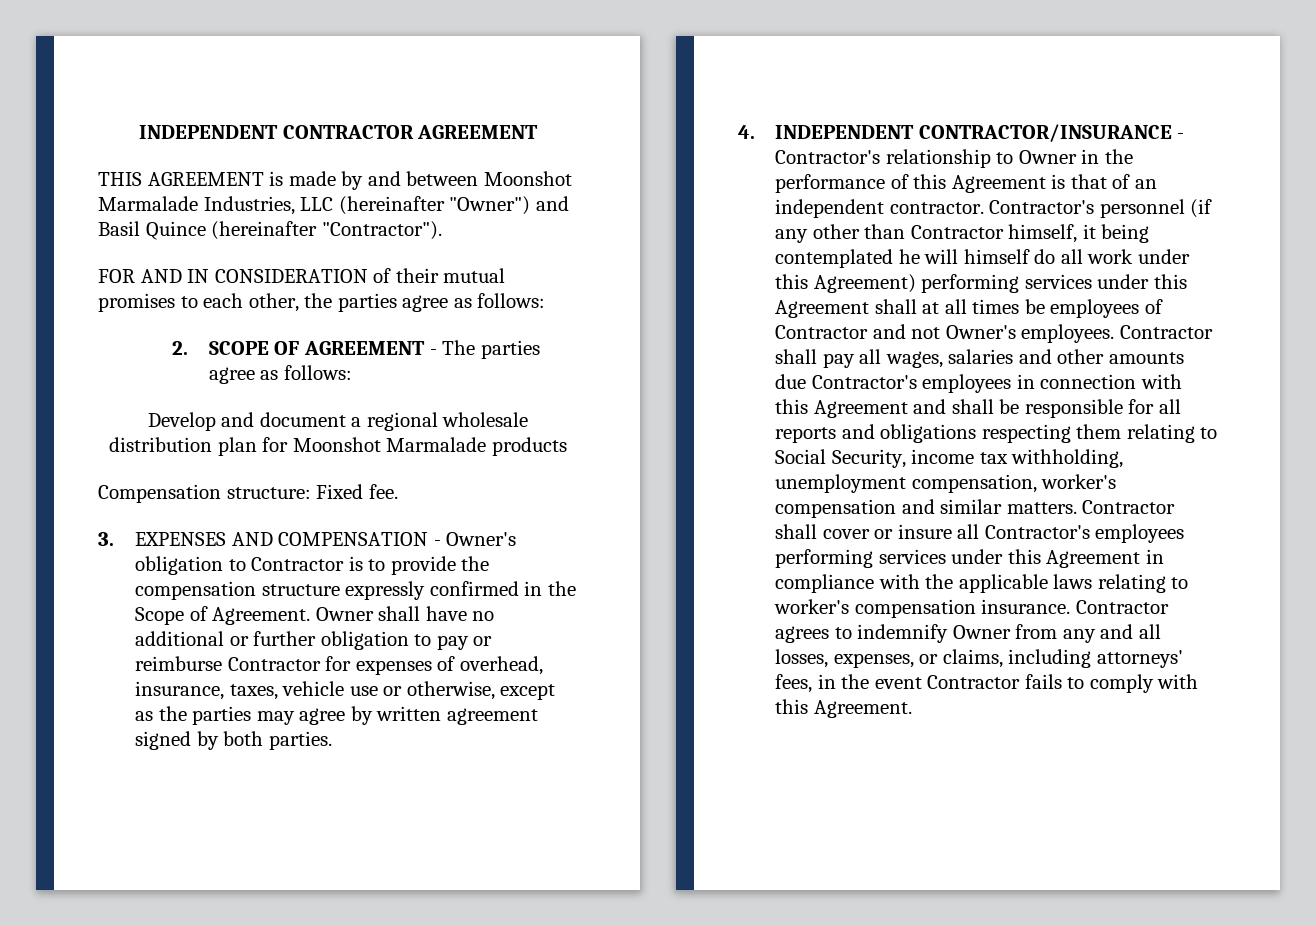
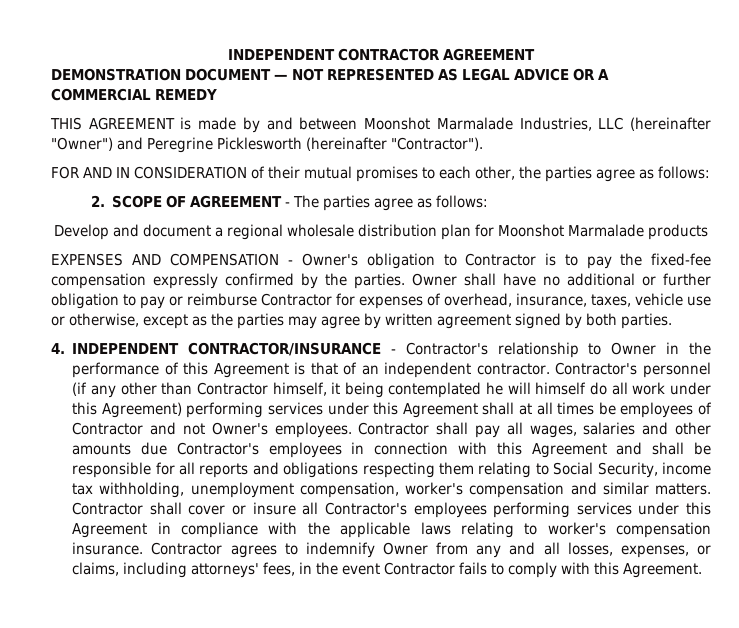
(539, 132) none -> [51,68,609,81] [51,88,217,101] // DEMONSTRATION DOCUMENT — NOT REPRESENTED AS LEGAL ADVICE OR A COMMERCIAL REMEDY
[98,221,206,240] Basil Quince -> [147,137,302,153] Peregrine Picklesworth
[98,484,398,503] [98,532,114,546] Compensation structure: Fixed fee. // 3. -> (708, 232) none
[390,556,490,575] [134,581,576,600] [134,606,311,625] provide the compensation structure expressly confirmed in the Scope of Agreement. -> [586,253,712,269] [51,273,405,289] pay the fixed-fee compensation expressly confirmed by the parties.

